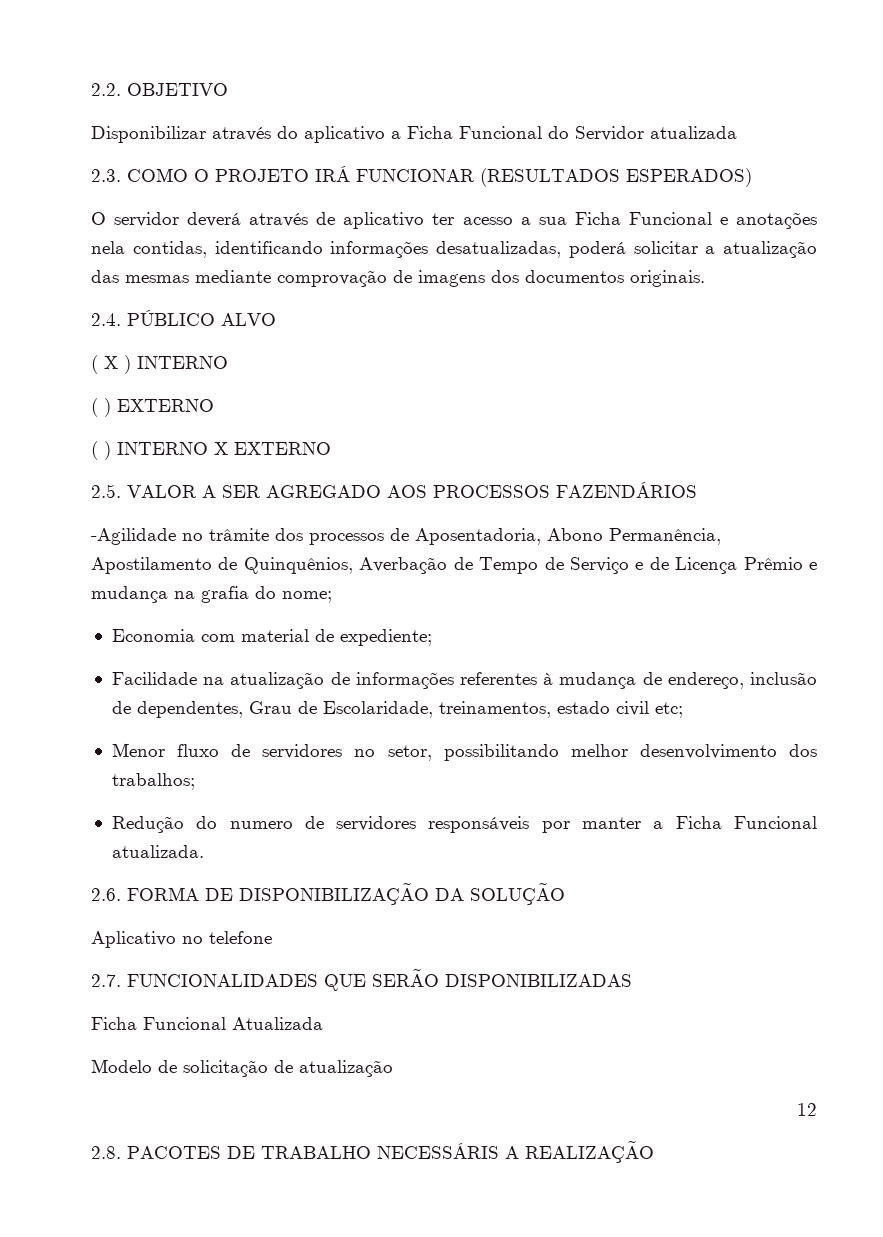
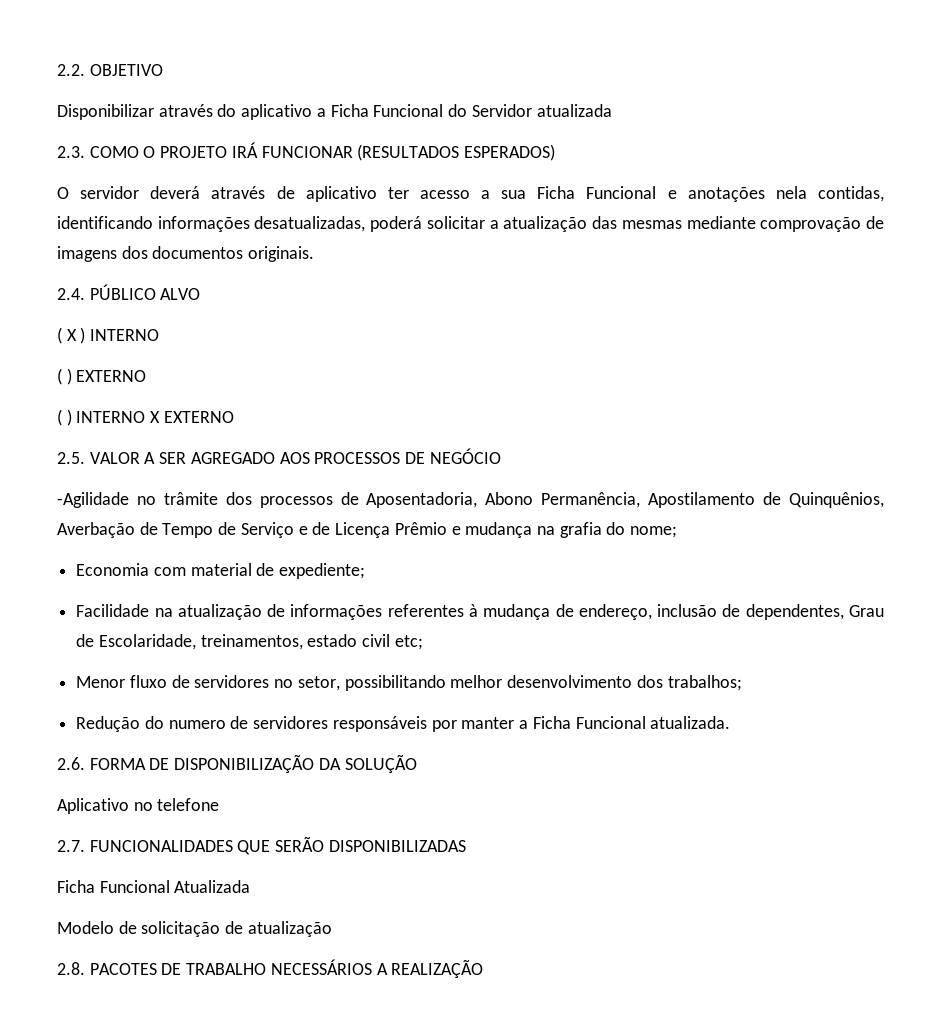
[556,482,697,498] FAZENDÁRIOS -> [405,448,501,464] DE NEGÓCIO
[797,1103,817,1116] // 12 -> (332, 929) none
[377,1143,499,1159] NECESSÁRIS -> [270,959,372,975] NECESSÁRIOS

